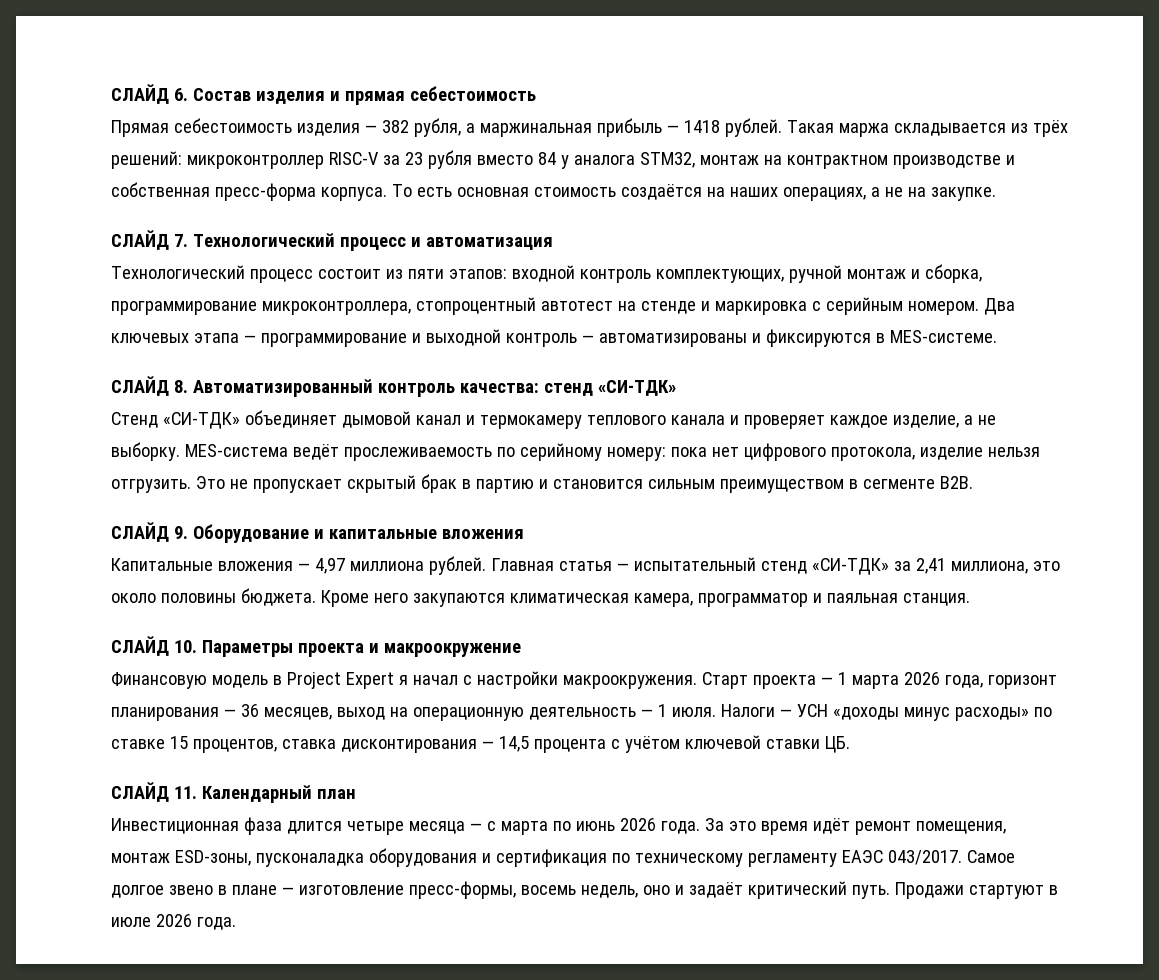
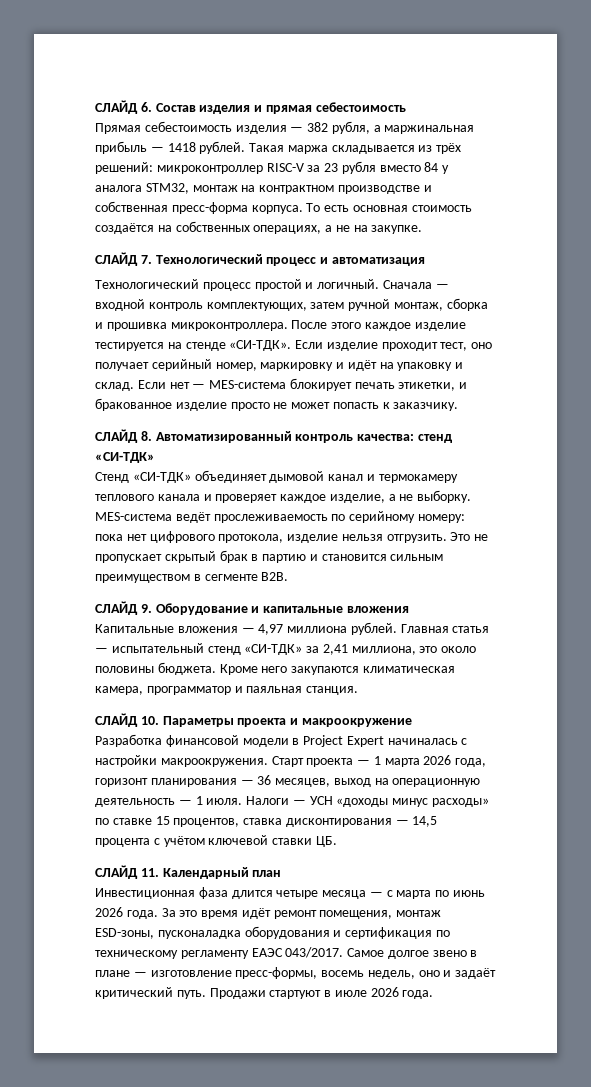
[729,187,778,197] наших -> [175,221,250,232] собственных
[317,264,982,283] [111,297,1015,315] [111,329,997,347] состоит из пяти этапов: входной контроль комплектующих, ручной монтаж и сборка, программирование микроконтроллера, стопроцентный автотест на стенде и маркировка с серийным номером. Два ключевых этапа — программирование и выходной контроль — автоматизированы и фиксируются в MES-системе. -> [254,279,449,291] [95,298,488,311] [95,320,466,331] [95,340,493,351] [95,359,464,371] [95,378,468,391] [95,398,459,411] простой и логичный. Сначала — входной контроль комплектующих, затем ручной монтаж, сборка и прошивка микроконтроллера. После этого каждое изделие тестируется на стенде «СИ-ТДК». Если изделие проходит тест, оно получает серийный номер, маркировку и идёт на упаковку и склад. Если нет — MES-система блокирует печать этикетки, и бракованное изделие просто не может попасть к заказчику.
[111,672,268,689] Финансовую модель -> [95,734,289,747] Разработка финансовой модели
[398,675,458,685] я начал -> [387,738,458,745] начиналась

